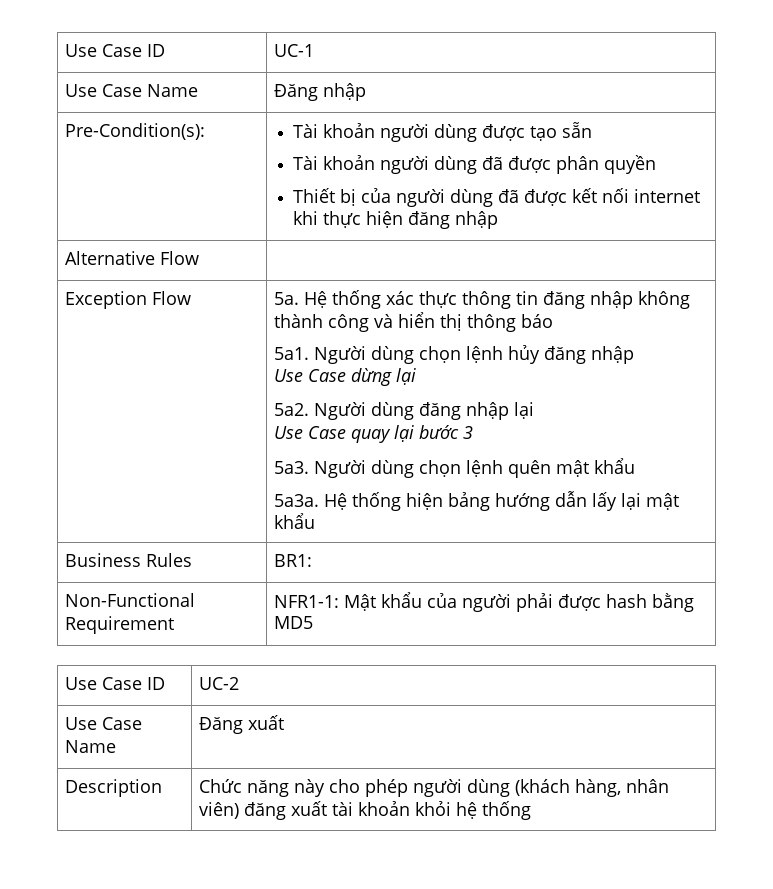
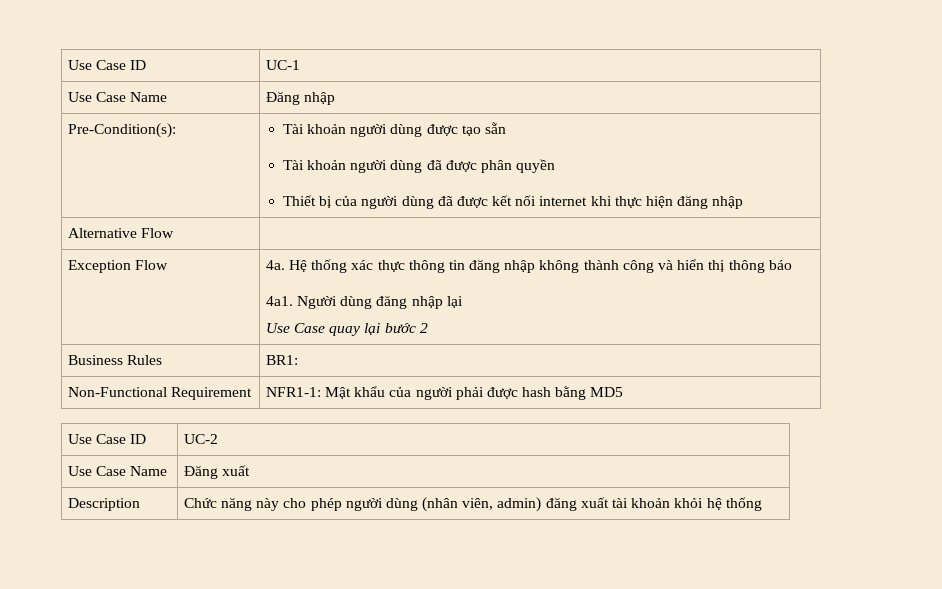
[274,292,300,305] 5a. -> [265,260,285,270] 4a.
[274,345,635,364] [274,368,417,386] [274,403,310,416] 5a1. Người dùng chọn lệnh hủy đăng nhập // Use Case dừng lại // 5a2. -> [265,296,293,306] 4a1.
[463,426,474,439] [274,458,636,478] [274,491,680,511] [274,513,316,529] 3 // 5a3. Người dùng chọn lệnh quên mật khẩu // 5a3a. Hệ thống hiện bảng hướng dẫn lấy lại mật khẩu -> [419,323,428,333] 2
[515,779,670,797] [199,802,240,819] (khách hàng, nhân viên) -> [422,497,542,512] (nhân viên, admin)

